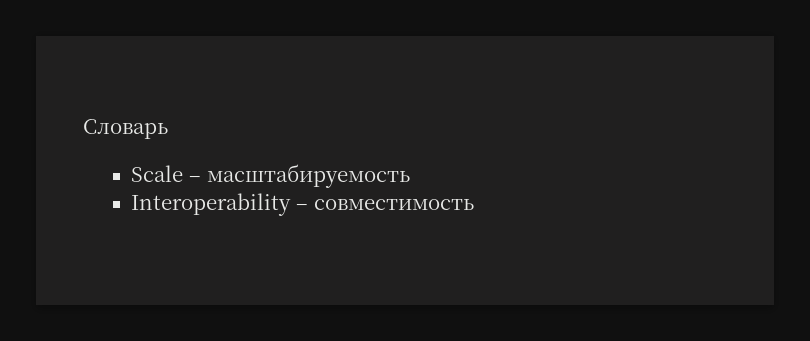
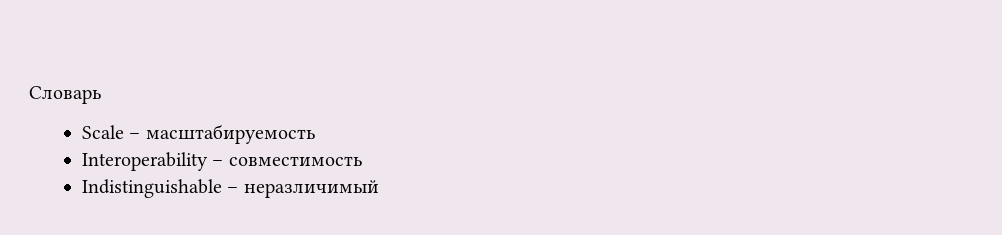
(474, 204) none -> [81,179,379,198] // Indistinguishable – неразличимый

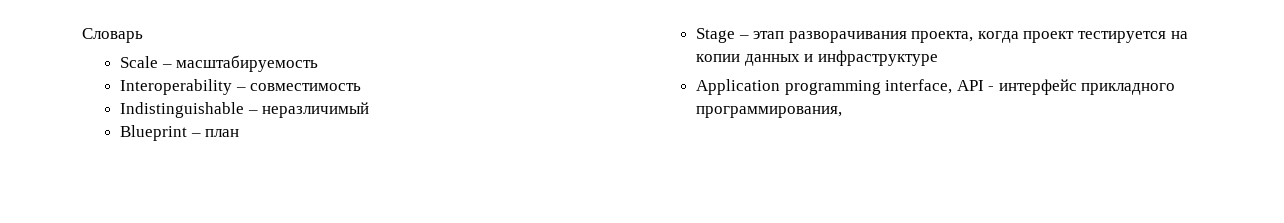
(379, 189) none -> [119,125,240,141] [695,28,1188,43] [695,50,938,66] [695,79,1176,95] [695,106,842,118] // Blueprint – план // Stage – этап разворачивания проекта, когда проект тестируется на копии данных и инфраструктуре // Application programming interface, API - интерфейс прикладного программирования,

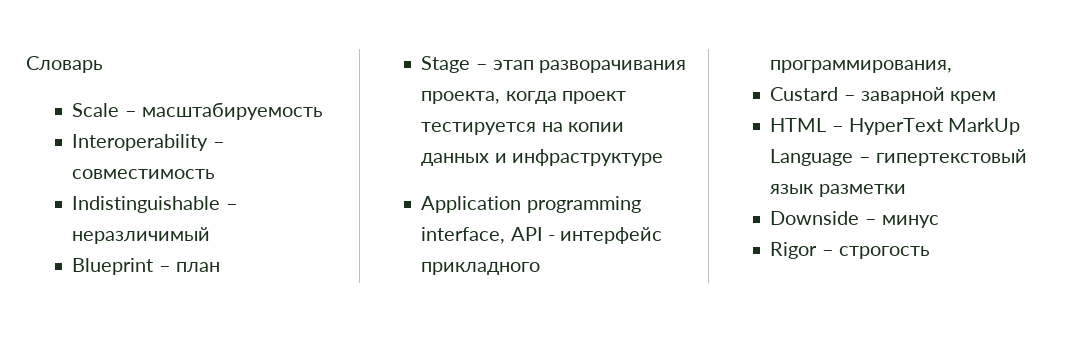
(842, 112) none -> [770,87,997,104] [770,118,1021,135] [770,149,1027,166] [770,184,906,197] [770,211,939,228] [770,242,930,259] // Custard – заварной крем // HTML – HyperText MarkUp Language – гипертекстовый язык разметки // Downside – минус // Rigor – строгость

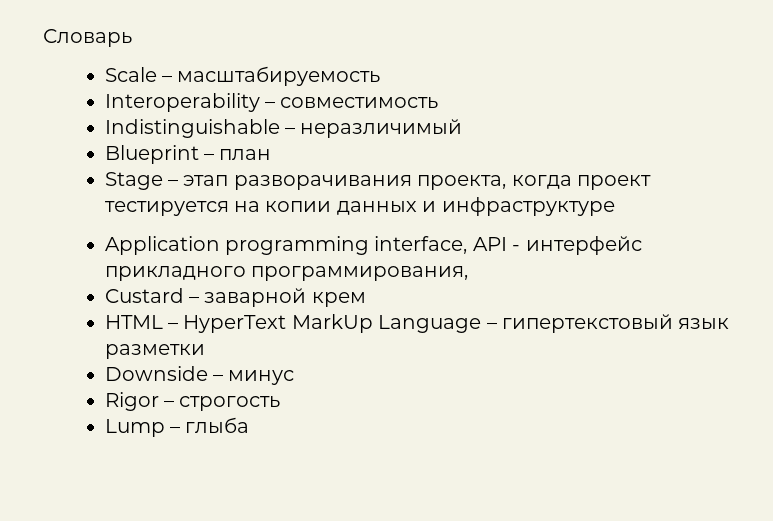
(930, 252) none -> [104,417,250,437] // Lump – глыба

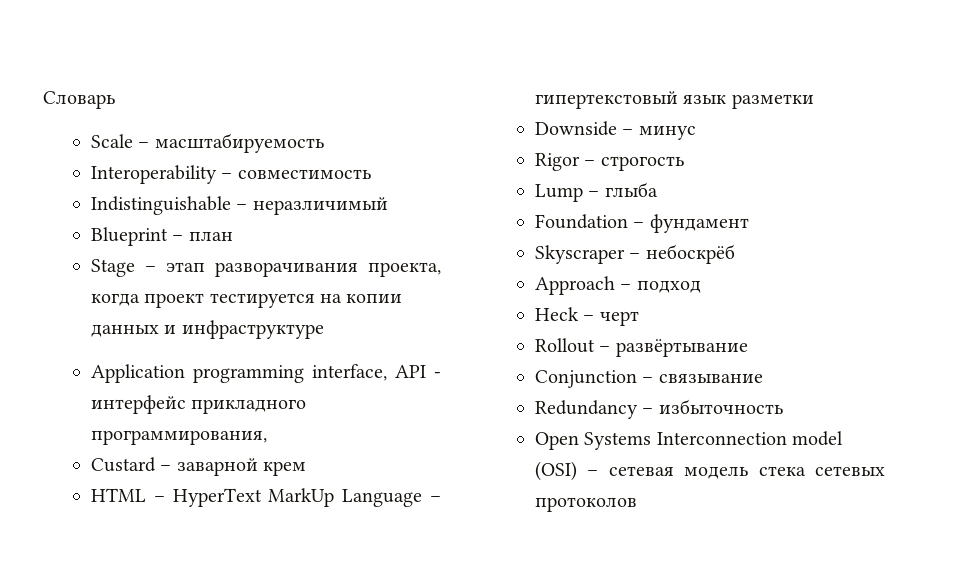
(250, 425) none -> [534,214,749,233] [534,244,735,264] [534,276,701,295] [534,307,639,326] [534,338,748,357] [534,370,763,388] [534,399,783,419] [534,431,844,450] [534,461,885,481] [534,497,637,512] // Foundation – фундамент // Skyscraper – небоскрёб // Approach – подход // Heck – черт // Rollout – развёртывание // Conjunction – связывание // Redundancy – избыточность // Open Systems Interconnection model (OSI) – сетевая модель стека сетевых протоколов

